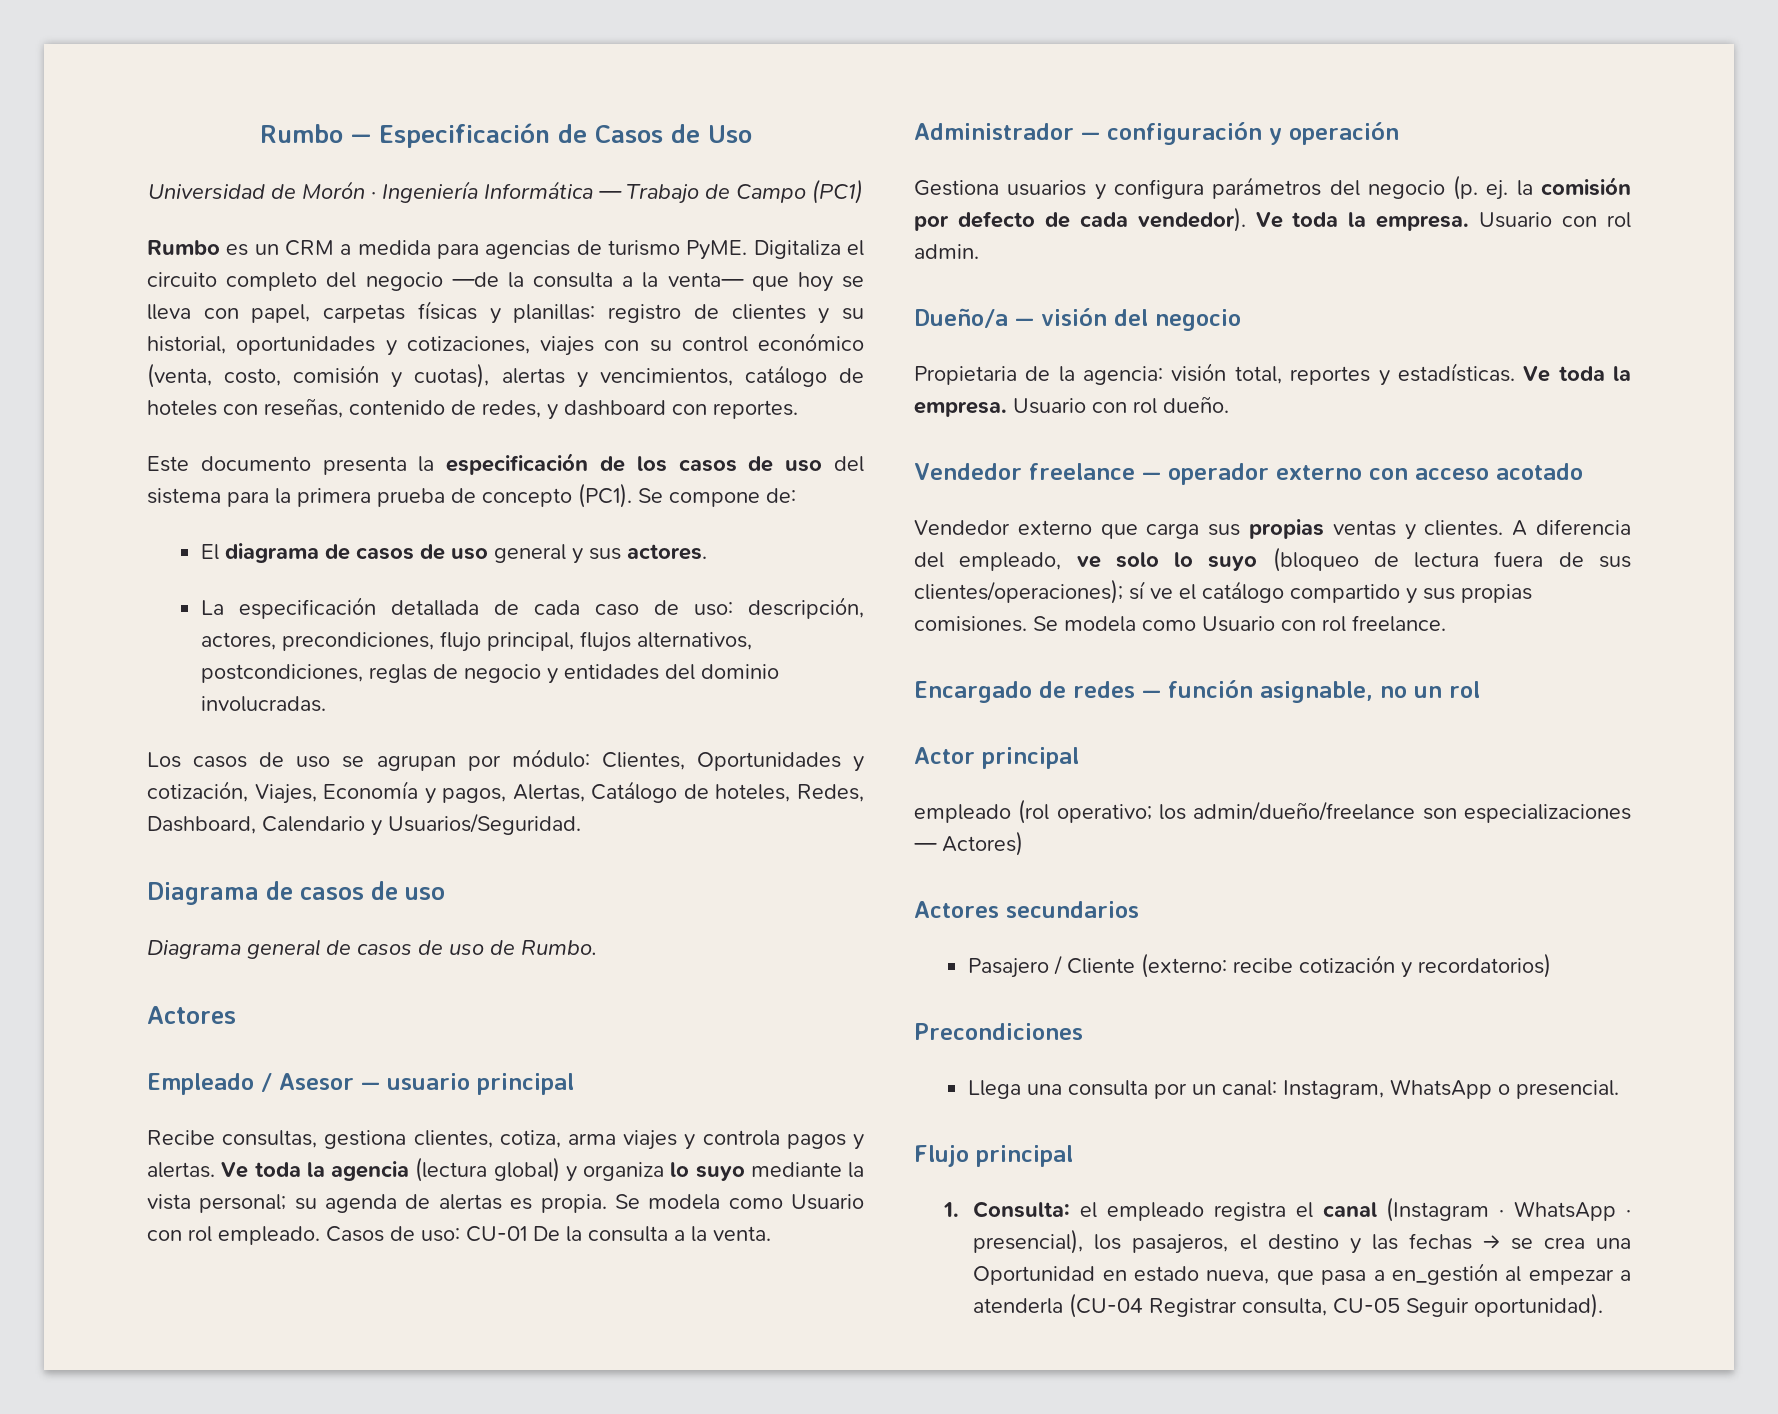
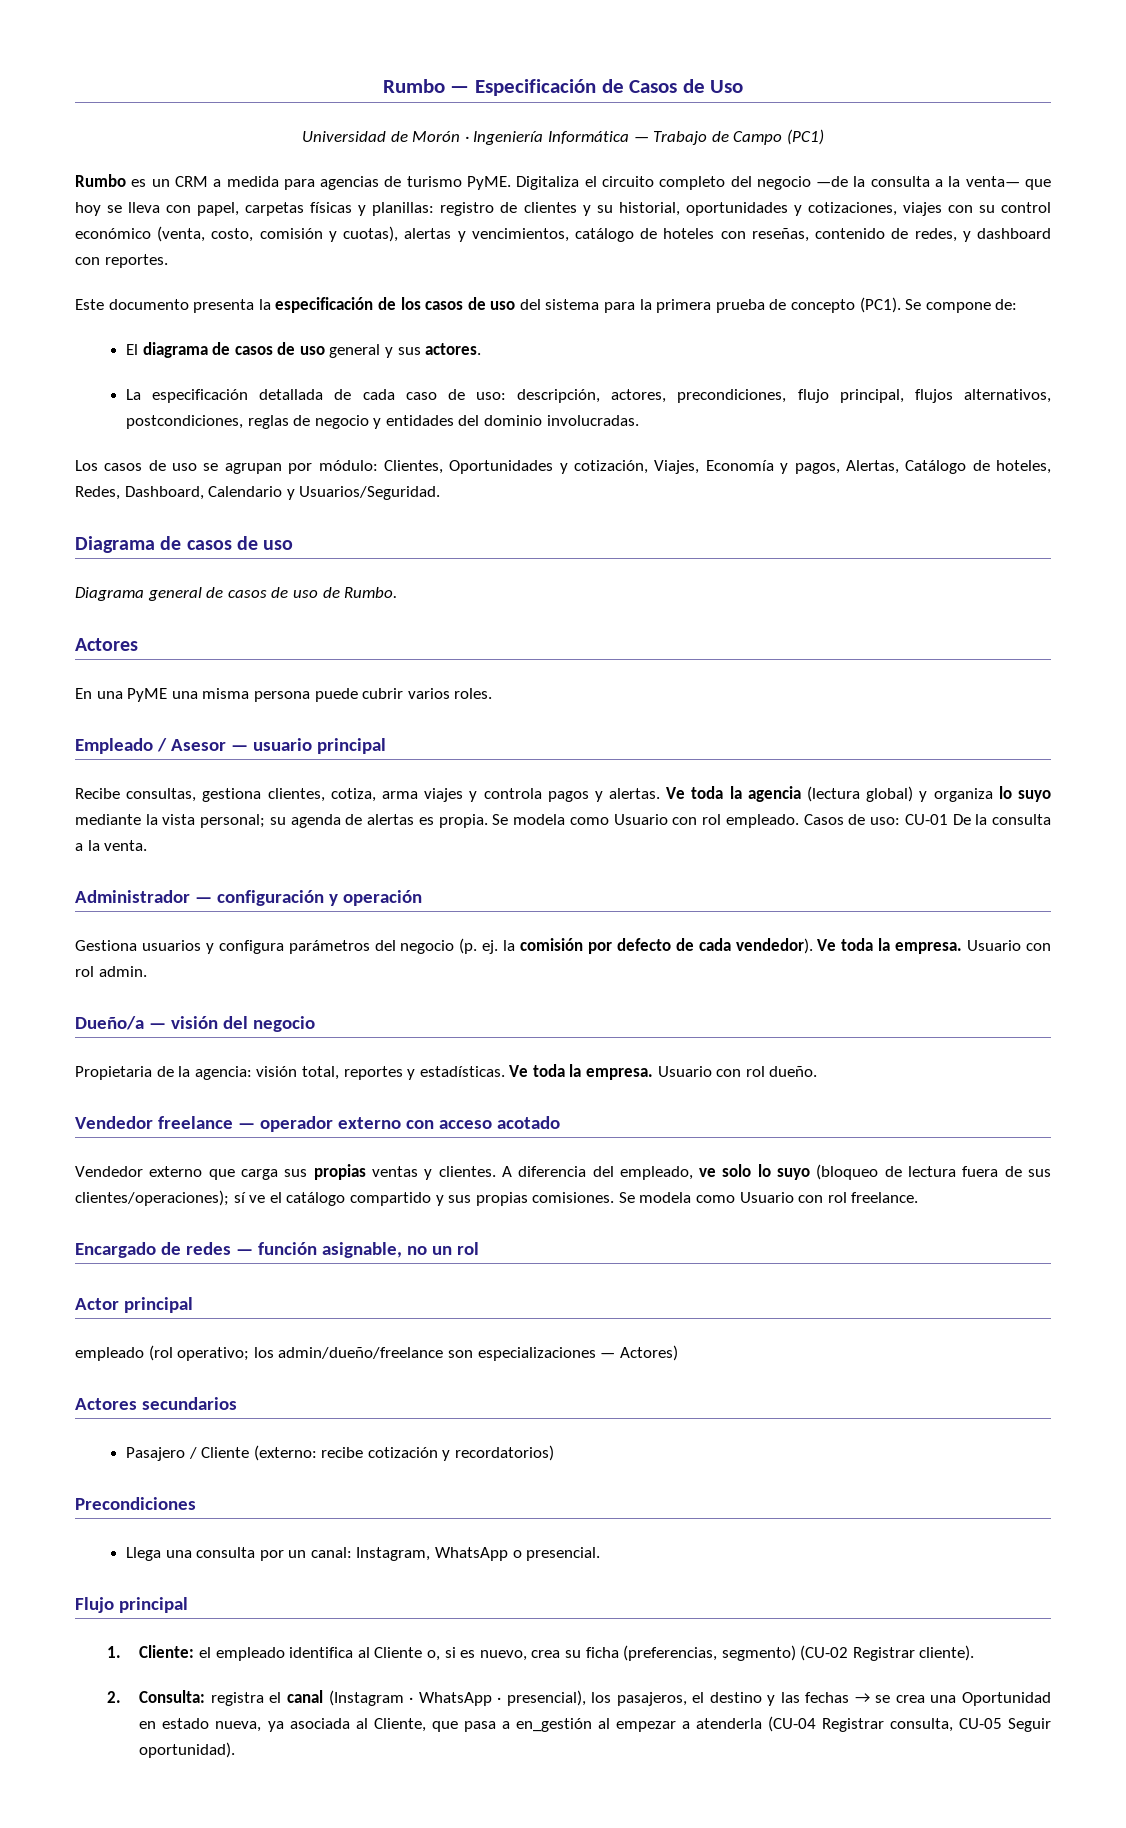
(236, 1015) none -> [75,688,493,702] // En una PyME una misma persona puede cubrir varios roles.
[973,1201,1071,1218] Consulta: -> [139,1645,195,1658] Cliente:
(1205, 1211) none -> [289,1645,975,1661] [107,1690,206,1703] identifica al Cliente o, si es nuevo, crea su ficha (preferencias, segmento) (CU-02 Registrar cliente). // 2. Consulta:
(1270, 1277) none -> [267,1718,426,1732] ya asociada al Cliente,

